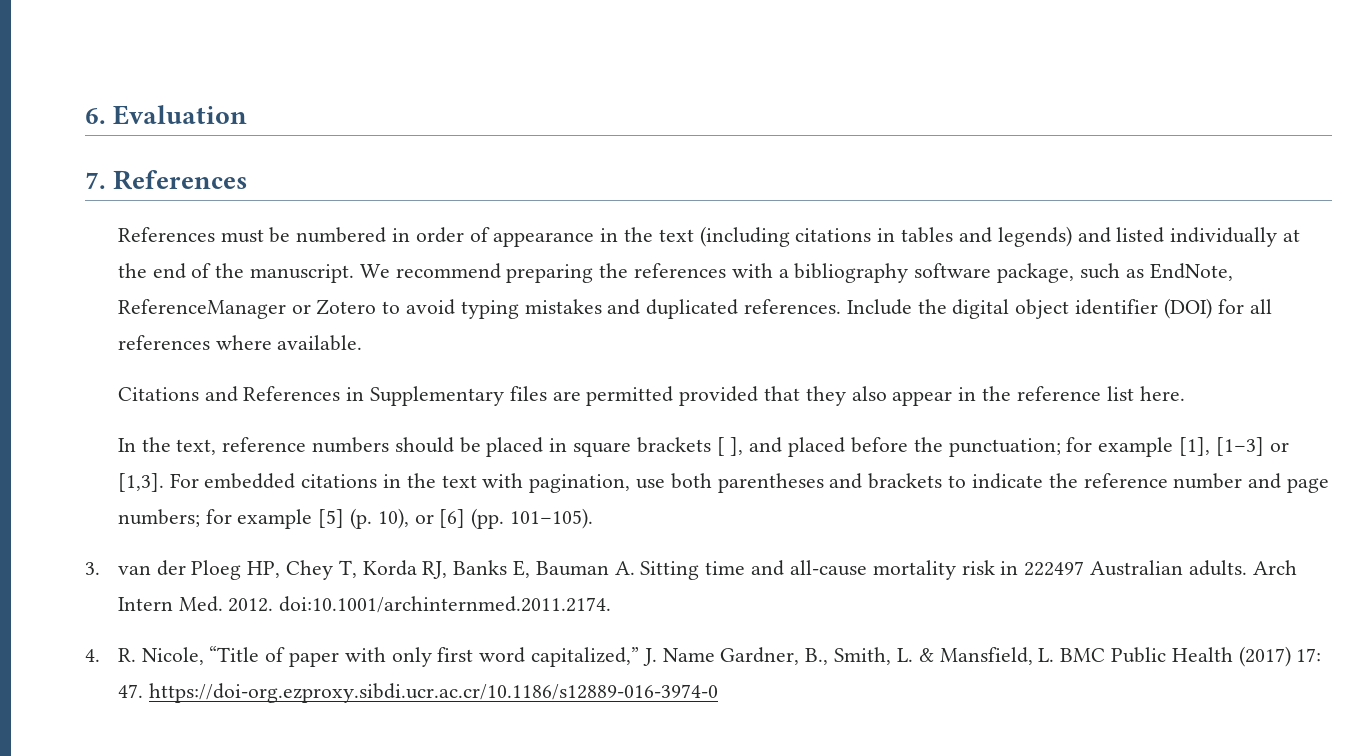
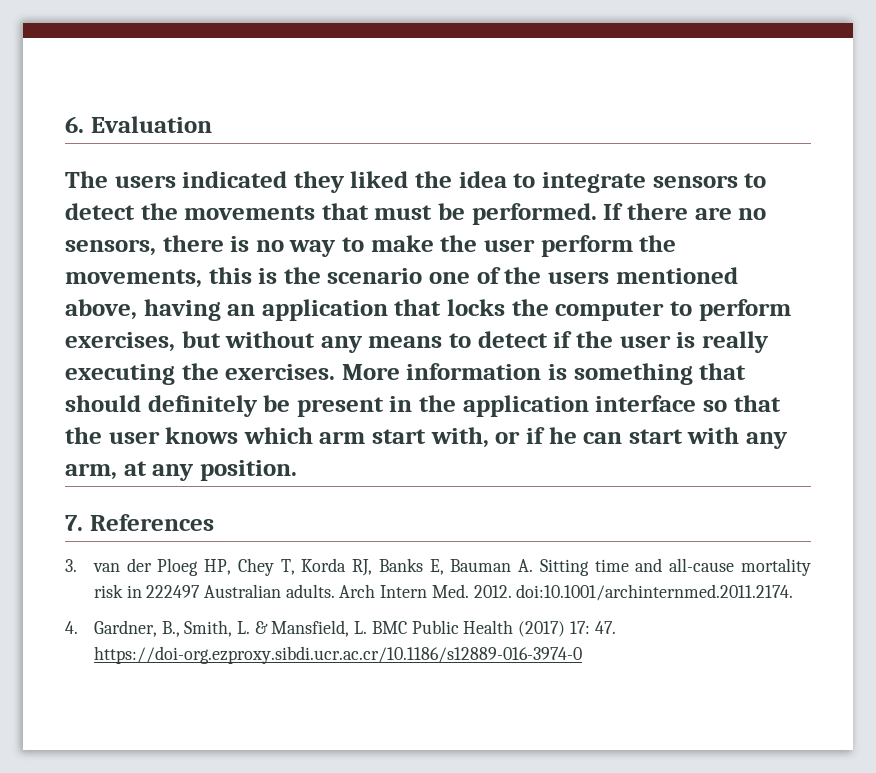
[85,170,249,190] [117,226,1300,247] [117,263,1233,283] [117,298,1272,319] [117,335,363,351] [117,386,1185,406] [117,437,1289,457] [117,473,1329,493] [117,508,594,529] 7. References // References must be numbered in order of appearance in the text (including citations in tables and legends) and listed individually at the end of the manuscript. We recommend preparing the references with a bibliography software package, such as EndNote, ReferenceManager or Zotero to avoid typing mistakes and duplicated references. Include the digital object identifier (DOI) for all references where available. // Citations and References in Supplementary files are permitted provided that they also appear in the reference list here. // In the text, reference numbers should be placed in square brackets [ ], and placed before the punctuation; for example [1], [1–3] or [1,3]. For embedded citations in the text with pagination, use both parentheses and brackets to indicate the reference number and page numbers; for example [5] (p. 10), or [6] (pp. 101–105). -> [65,171,767,193] [65,203,767,225] [65,235,677,257] [65,267,738,288] [65,299,791,321] [65,331,769,353] [65,363,747,385] [65,395,781,417] [65,427,788,449] [65,460,297,481] [65,514,214,531] The users indicated they liked the idea to integrate sensors to detect the movements that must be performed. If there are no sensors, there is no way to make the user perform the movements, this is the scenario one of the users mentioned above, having an application that locks the computer to perform exercises, but without any means to detect if the user is really executing the exercises. More information is something that should definitely be present in the application interface so that the user knows which arm start with, or if he can start with any arm, at any position. // 7. References
[117,646,715,667] R. Nicole, “Title of paper with only first word capitalized,” J. Name -> (78, 627) none

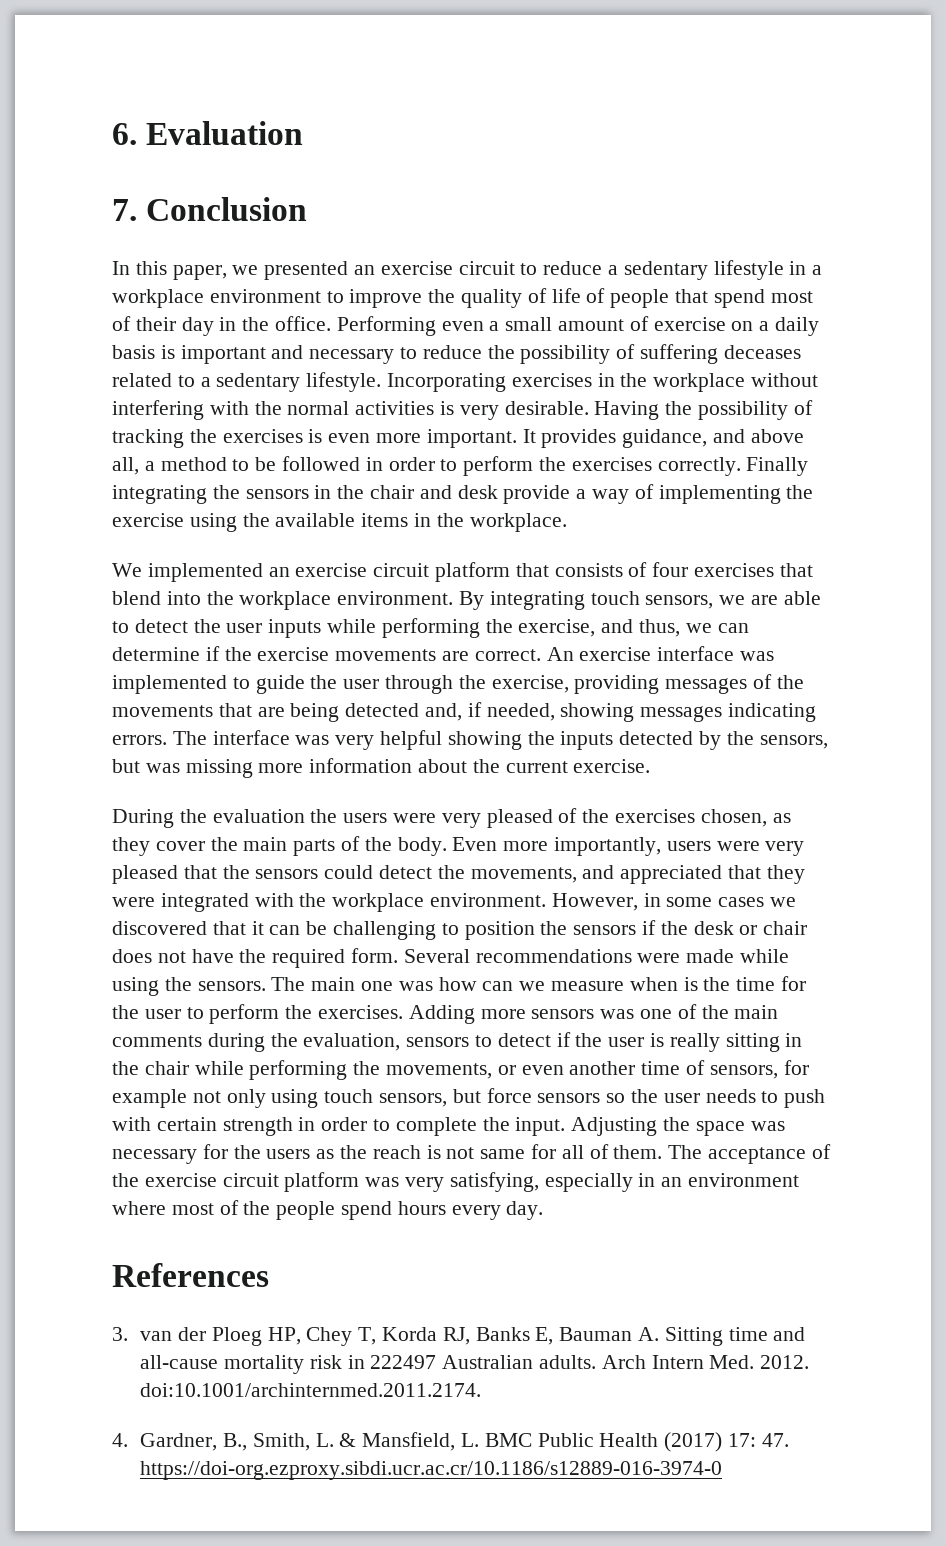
[65,171,767,193] [65,203,767,225] [65,235,677,257] [65,267,738,288] [65,299,791,321] [65,331,443,353] The users indicated they liked the idea to integrate sensors to detect the movements that must be performed. If there are no sensors, there is no way to make the user perform the movements, this is the scenario one of the users mentioned above, having an application that locks the computer to perform exercises, but without any means -> [112,197,308,221] [112,260,823,280] [112,288,813,308] [112,316,820,336] [112,344,801,364] [112,372,819,392] [112,400,813,420] [112,429,804,448] [112,456,809,476] [112,484,814,504] [112,513,567,532] [112,562,813,582] [112,591,821,610] [112,618,749,638] [112,646,775,661] [112,674,804,694] [112,702,817,722] [112,730,828,750] [112,758,651,778] [112,808,791,828] [112,836,805,856] [112,865,805,884] [112,893,797,912] [112,920,808,940] [112,948,790,968] [112,976,807,996] [112,1004,779,1024] [112,1033,470,1052] 7. Conclusion // In this paper, we presented an exercise circuit to reduce a sedentary lifestyle in a workplace environment to improve the quality of life of people that spend most of their day in the office. Performing even a small amount of exercise on a daily basis is important and necessary to reduce the possibility of suffering deceases related to a sedentary lifestyle. Incorporating exercises in the workplace without interfering with the normal activities is very desirable. Having the possibility of tracking the exercises is even more important. It provides guidance, and above all, a method to be followed in order to perform the exercises correctly. Finally integrating the sensors in the chair and desk provide a way of implementing the exercise using the available items in the workplace. // We implemented an exercise circuit platform that consists of four exercises that blend into the workplace environment. By integrating touch sensors, we are able to detect the user inputs while performing the exercise, and thus, we can determine if the exercise movements are correct. An exercise interface was implemented to guide the user through the exercise, providing messages of the movements that are being detected and, if needed, showing messages indicating errors. The interface was very helpful showing the inputs detected by the sensors, but was missing more information about the current exercise. // During the evaluation the users were very pleased of the exercises chosen, as they cover the main parts of the body. Even more importantly, users were very pleased that the sensors could detect the movements, and appreciated that they were integrated with the workplace environment. However, in some cases we discovered that it can be challenging to position the sensors if the desk or chair does not have the required form. Several recommendations were made while using the sensors. The main one was how can we measure when is the time for the user to perform the exercises. Adding more sensors was one of the main comments during the evaluation, sensors
[65,363,747,385] [65,395,781,417] [65,427,788,449] [65,460,297,481] [65,515,83,531] executing the exercises. More information is something that should definitely be present in the application interface so that the user knows which arm start with, or if he can start with any arm, at any position. // 7. -> [725,1033,803,1052] [112,1060,809,1080] [112,1088,826,1108] [112,1117,785,1136] [112,1144,831,1164] [112,1172,800,1192] [112,1200,544,1220] sitting in the chair while performing the movements, or even another time of sensors, for example not only using touch sensors, but force sensors so the user needs to push with certain strength in order to complete the input. Adjusting the space was necessary for the users as the reach is not same for all of them. The acceptance of the exercise circuit platform was very satisfying, especially in an environment where most of the people spend hours every day. //

